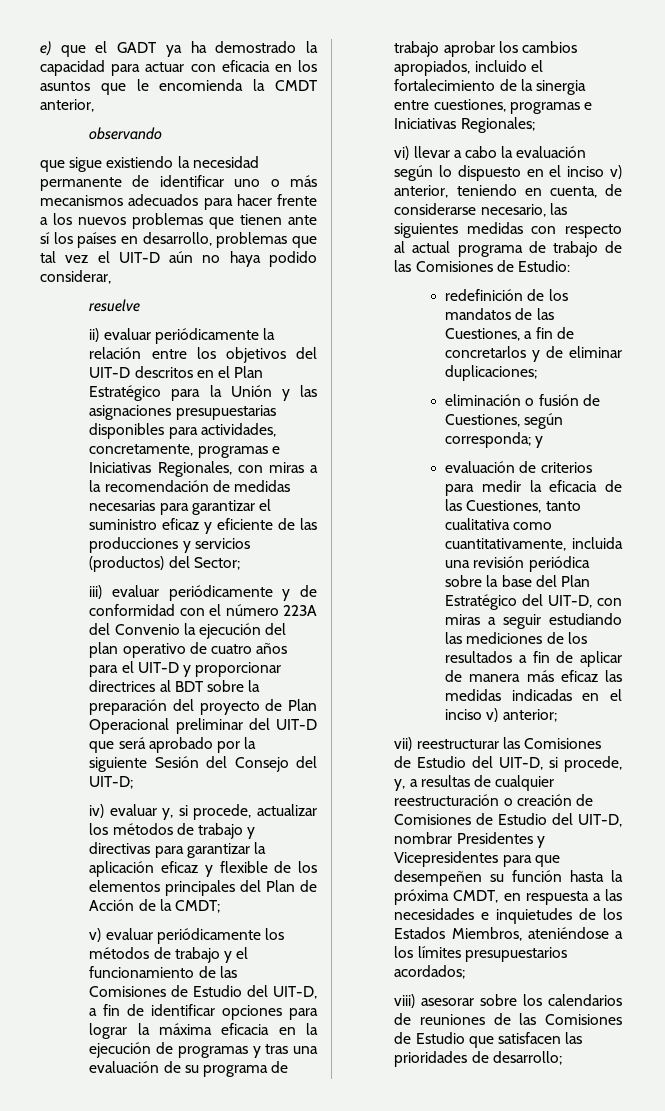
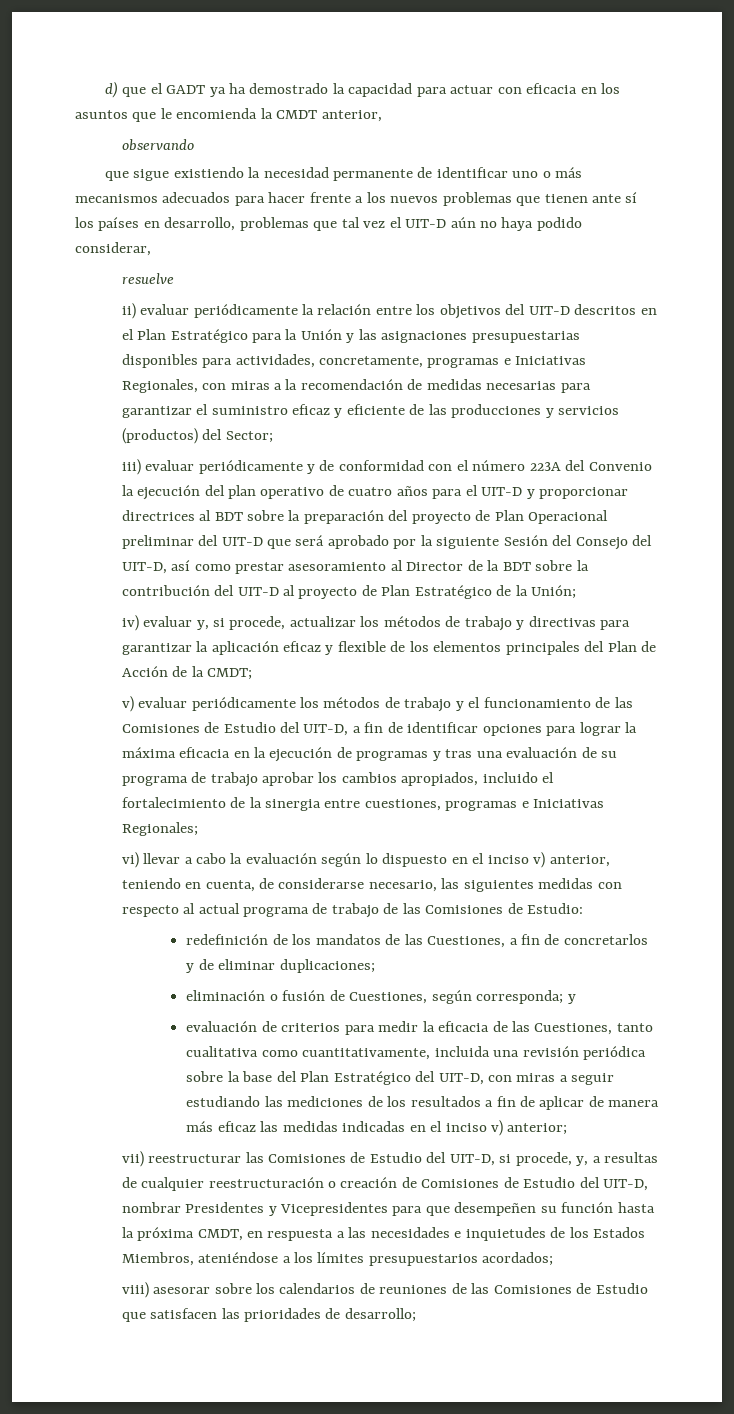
[40,41,51,56] e) -> [104,81,118,98] d)
[89,776,134,789] UIT-D; -> [121,560,589,574] [121,585,577,599] UIT-D, así como prestar asesoramiento al Director de la BDT sobre la contribución del UIT-D al proyecto de Plan Estratégico de la Unión;

